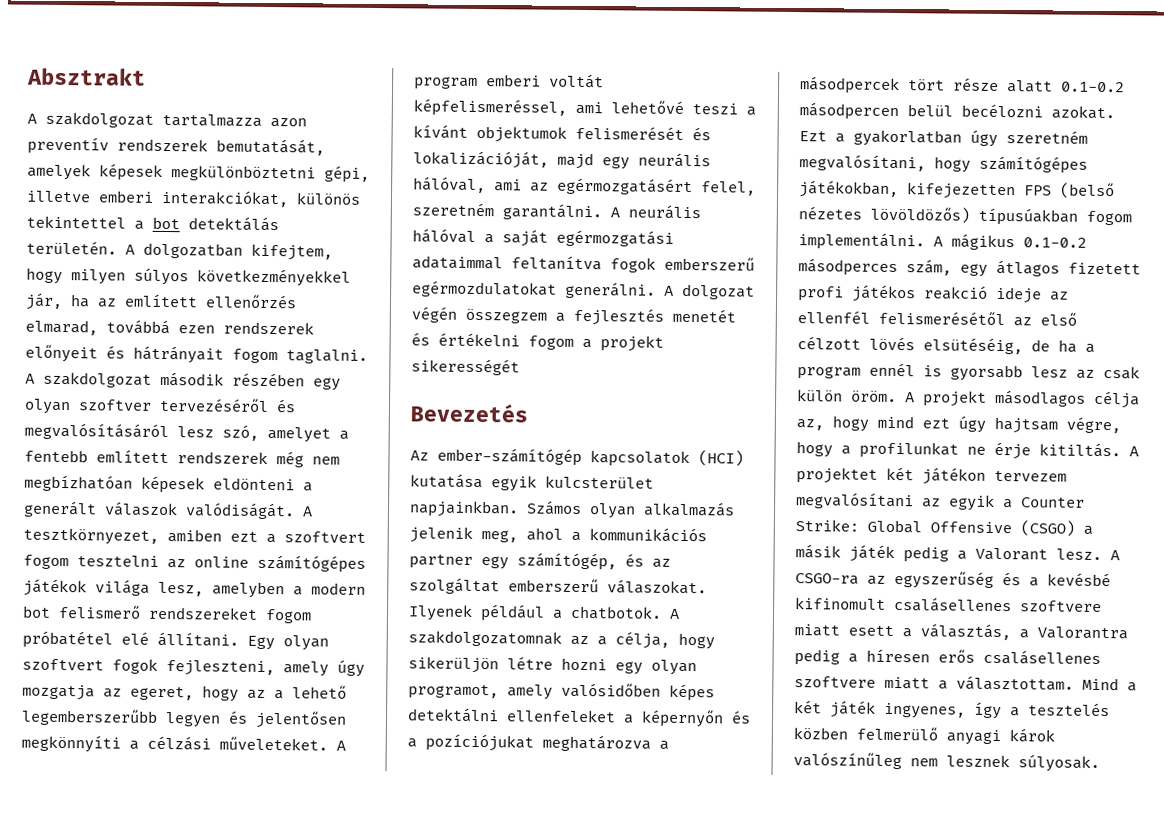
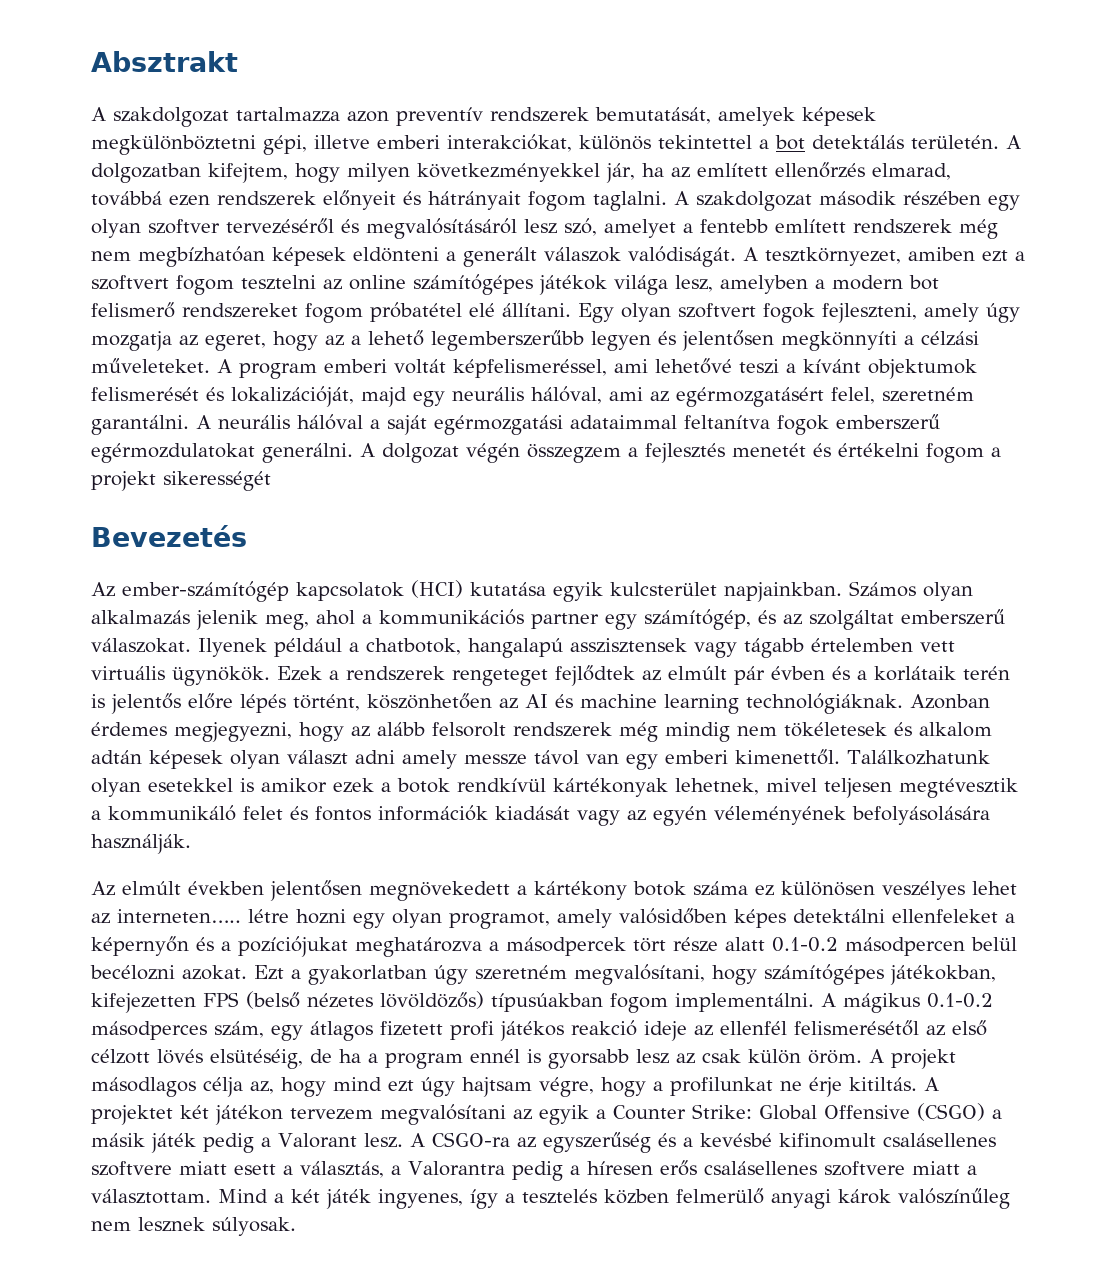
[134,267,189,286] súlyos -> (410, 172) none
[570,605,680,620] [408,630,715,650] [408,656,499,674] chatbotok. A szakdolgozatomnak az a célja, hogy sikerüljön -> [366,638,955,658] [91,665,1010,686] [91,693,990,714] [91,722,992,742] [91,749,990,770] [91,778,1018,798] [91,805,990,826] [91,834,191,854] [91,880,1017,901] [91,909,241,924] chatbotok, hangalapú asszisztensek vagy tágabb értelemben vett virtuális ügynökök. Ezek a rendszerek rengeteget fejlődtek az elmúlt pár évben és a korlátaik terén is jelentős előre lépés történt, köszönhetően az AI és machine learning technológiáknak. Azonban érdemes megjegyezni, hogy az alább felsorolt rendszerek még mindig nem tökéletesek és alkalom adtán képesek olyan választ adni amely messze távol van egy emberi kimenettől. Találkozhatunk olyan esetekkel is amikor ezek a botok rendkívül kártékonyak lehetnek, mivel teljesen megtévesztik a kommunikáló felet és fontos információk kiadását vagy az egyén véleményének befolyásolására használják. // Az elmúlt években jelentősen megnövekedett a kártékony botok száma ez különösen veszélyes lehet az interneten…..

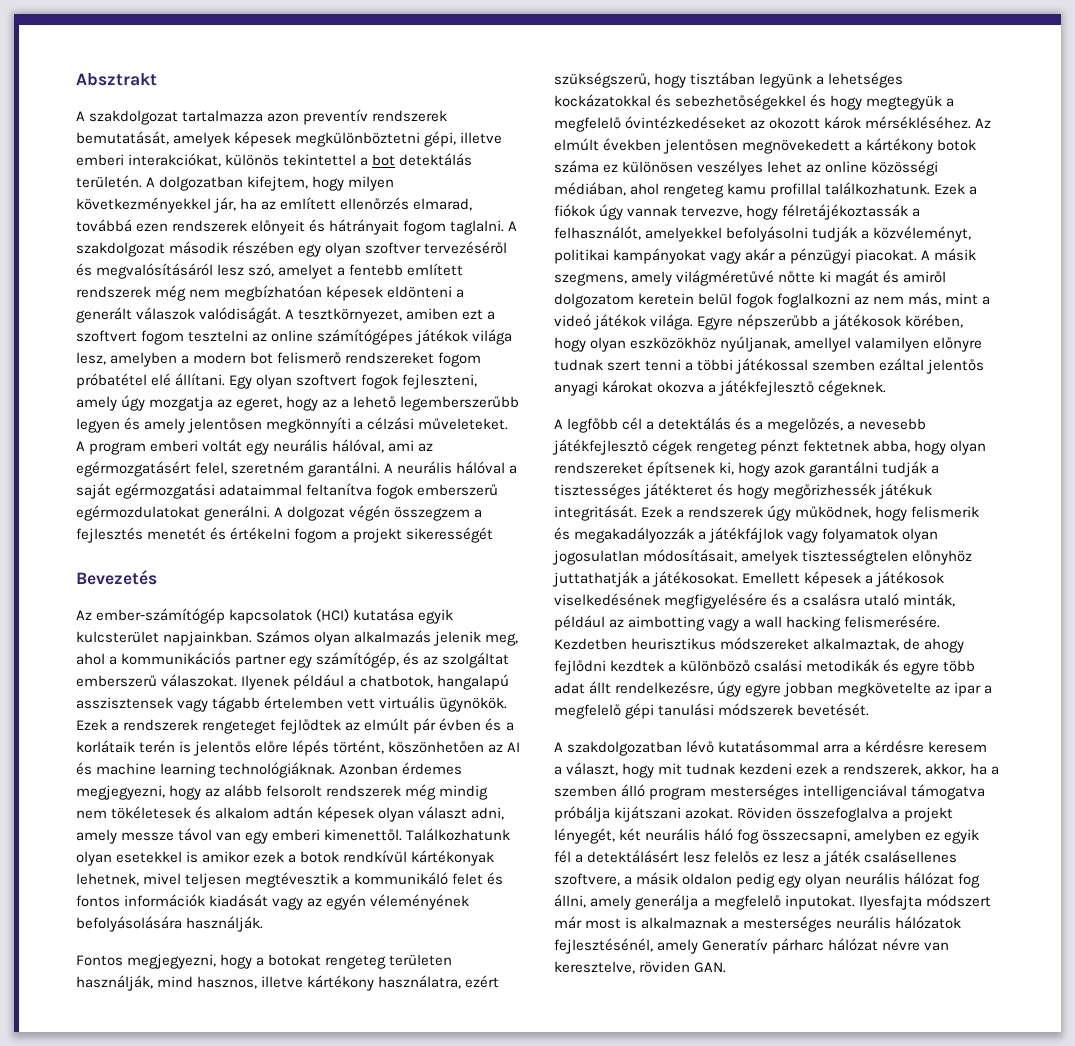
(676, 338) none -> [144,418,186,433] amely
[453,358,977,379] [91,386,407,407] képfelismeréssel, ami lehetővé teszi a kívánt objektumok felismerését és lokalizációját, majd -> (243, 445) none
[355,750,395,764] adni -> [471,807,505,820] adni,
(191, 844) none -> [76,954,453,969] [76,975,500,991] [554,72,904,88] [554,94,955,110] [554,116,972,132] Fontos megjegyezni, hogy a botokat rengeteg területen használják, mind hasznos, illetve kártékony használatra, ezért szükségszerű, hogy tisztában legyünk a lehetséges kockázatokkal és sebezhetőségekkel és hogy megtegyük a megfelelő óvintézkedéseket az okozott károk mérsékléséhez.
[117,908,1015,929] [91,936,1017,957] [90,964,996,985] [91,991,993,1013] [91,1020,987,1041] [91,1049,956,1069] [91,1077,939,1097] [91,1103,1002,1125] [91,1132,996,1153] [91,1160,977,1181] [91,1188,1010,1209] [91,1217,296,1236] interneten….. létre hozni egy olyan programot, amely valósidőben képes detektálni ellenfeleket a képernyőn és a pozíciójukat meghatározva a másodpercek tört része alatt 0.1-0.2 másodpercen belül becélozni azokat. Ezt a gyakorlatban úgy szeretném megvalósítani, hogy számítógépes játékokban, kifejezetten FPS (belső nézetes lövöldözős) típusúakban fogom implementálni. A mágikus 0.1-0.2 másodperces szám, egy átlagos fizetett profi játékos reakció ideje az ellenfél felismerésétől az első célzott lövés elsütéséig, de ha a program ennél is gyorsabb lesz az csak külön öröm. A projekt másodlagos célja az, hogy mind ezt úgy hajtsam végre, hogy a profilunkat ne érje kitiltás. A projektet két játékon tervezem megvalósítani az egyik a Counter Strike: Global Offensive (CSGO) a másik játék pedig a Valorant lesz. A CSGO-ra az egyszerűség és a kevésbé kifinomult csalásellenes szoftvere miatt esett a választás, a Valorantra pedig a híresen erős csalásellenes szoftvere miatt a választottam. Mind a két játék ingyenes, így a tesztelés közben felmerülő anyagi károk valószínűleg nem lesznek súlyosak. -> [825,160,939,176] [554,182,978,198] [554,204,921,220] [554,226,972,242] [554,248,977,264] [554,270,947,286] [554,292,991,308] [554,314,964,330] [554,336,983,352] [554,358,985,374] [554,380,887,396] [554,417,927,433] [552,439,987,455] [554,461,940,477] [554,483,933,499] [554,505,980,521] [554,527,939,543] [552,549,973,565] [552,571,945,587] [554,593,956,609] [554,615,941,631] [554,637,965,653] [554,659,976,675] [554,681,993,697] [554,703,870,719] [554,740,988,756] [554,762,999,778] [554,784,986,800] [554,806,954,822] [554,828,980,844] [554,850,958,866] [554,872,981,888] [554,894,992,910] [554,916,962,932] [554,938,950,954] [554,961,727,974] online közösségi médiában, ahol rengeteg kamu profillal találkozhatunk. Ezek a fiókok úgy vannak tervezve, hogy félretájékoztassák a felhasználót, amelyekkel befolyásolni tudják a közvéleményt, politikai kampányokat vagy akár a pénzügyi piacokat. A másik szegmens, amely világméretűvé nőtte ki magát és amiről dolgozatom keretein belül fogok foglalkozni az nem más, mint a videó játékok világa. Egyre népszerűbb a játékosok körében, hogy olyan eszközökhöz nyúljanak, amellyel valamilyen előnyre tudnak szert tenni a többi játékossal szemben ezáltal jelentős anyagi károkat okozva a játékfejlesztő cégeknek. // A legfőbb cél a detektálás és a megelőzés, a nevesebb játékfejlesztő cégek rengeteg pénzt fektetnek abba, hogy olyan rendszereket építsenek ki, hogy azok garantálni tudják a tisztességes játékteret és hogy megőrizhessék játékuk integritását. Ezek a rendszerek úgy működnek, hogy felismerik és megakadályozzák a játékfájlok vagy folyamatok olyan jogosulatlan módosításait, amelyek tisztességtelen előnyhöz juttathatják a játékosokat. Emellett képesek a játékosok viselkedésének megfigyelésére és a csalásra utaló minták, például az aimbotting vagy a wall hacking felismerésére. Kezdetben heurisztikus módszereket alkalmaztak, de ahogy fejlődni kezdtek a különböző csalási metodikák és egyre több adat állt rendelkezésre, úgy egyre jobban megkövetelte az ipar a megfelelő gépi tanulási módszerek bevetését. // A szakdolgozatban lévő kutatásommal arra a kérdésre keresem a választ, hogy mit tudnak kezdeni ezek a rendszerek, akkor, ha a szemben álló program mesterséges intelligenciával támogatva próbálja kijátszani azokat. Röviden összefoglalva a projekt lényegét, két neurális háló fog összecsapni, amelyben ez egyik fél a detektálásért lesz felelős ez lesz a játék csalásellenes szoftvere, a másik oldalon pedig egy olyan neurális hálózat fog állni, amely generálja a megfelelő inputokat. Ilyesfajta módszert már most is alkalmaznak a mesterséges neurális hálózatok fejlesztésénél, amely Generatív párharc hálózat névre van keresztelve, röviden GAN.

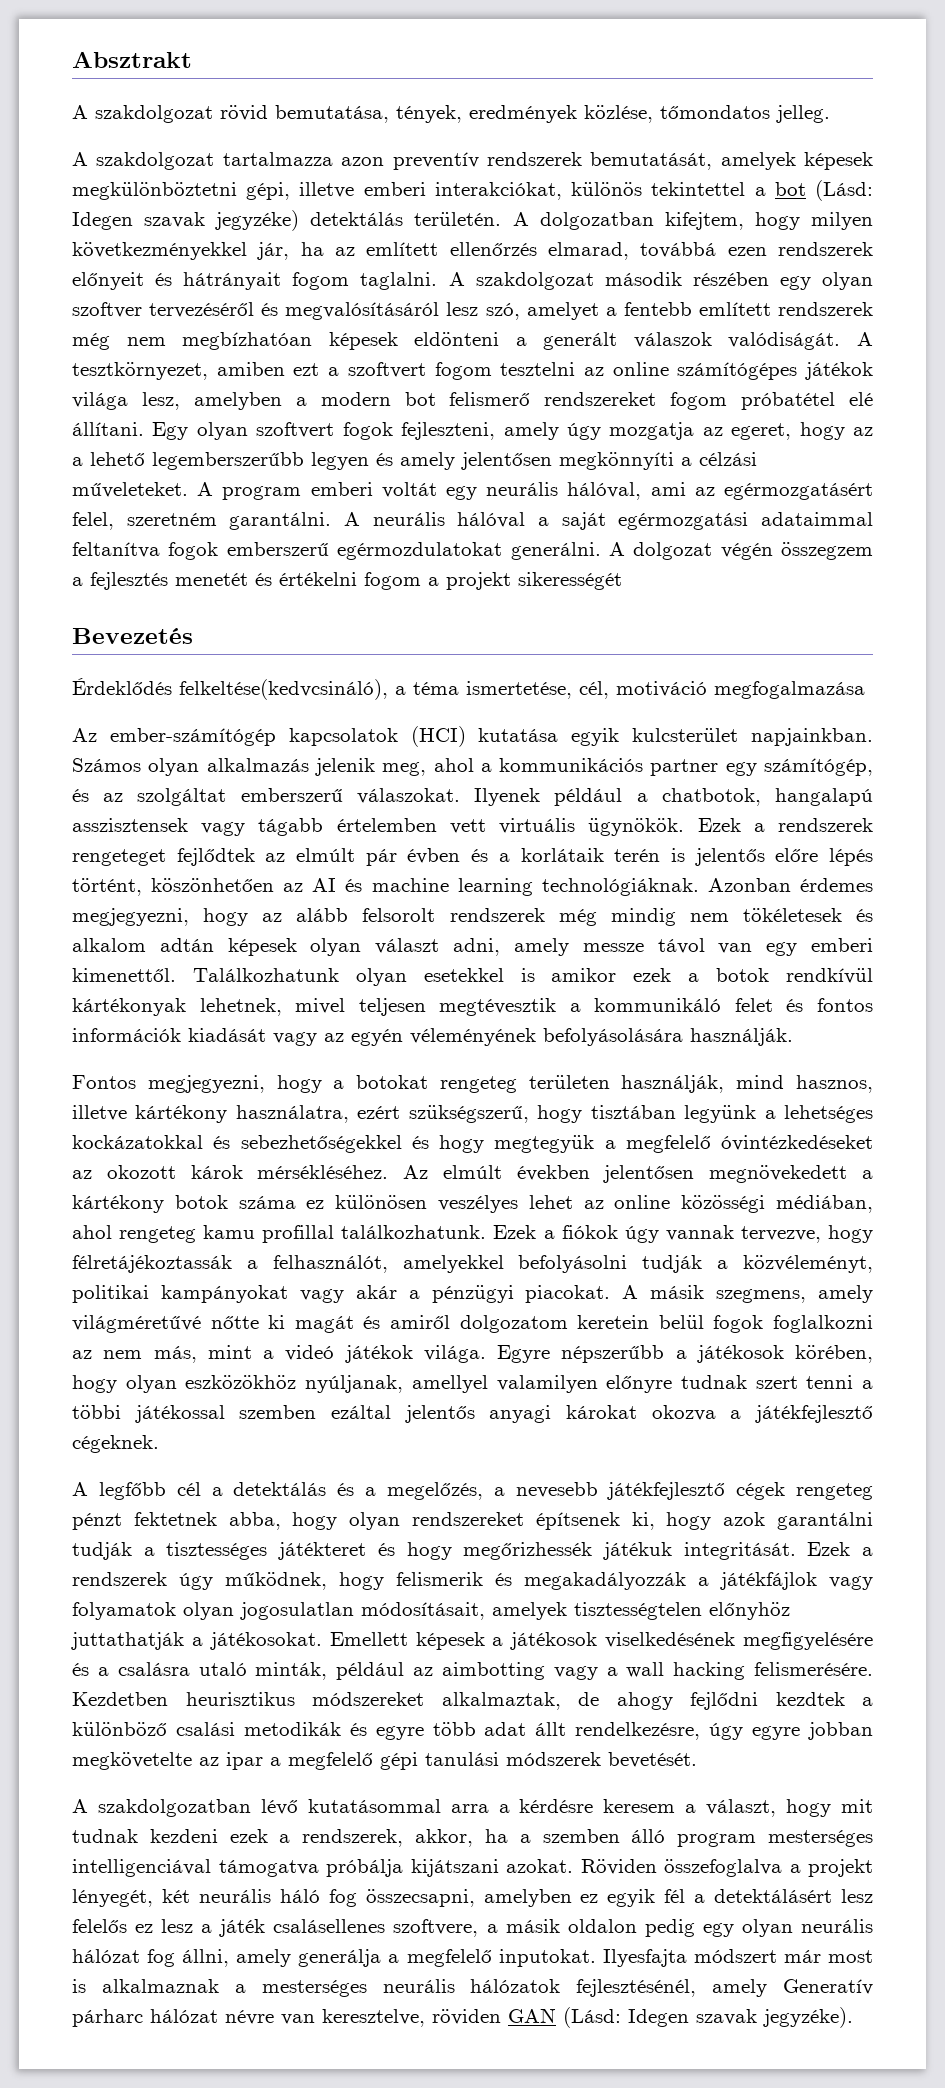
(157, 79) none -> [72,105,830,123] // A szakdolgozat rövid bemutatása, tények, eredmények közlése, tőmondatos jelleg.
(396, 160) none -> [814,180,873,201] [72,210,300,231] (Lásd: Idegen szavak jegyzéke)
(157, 577) none -> [72,678,865,700] // Érdeklődés felkeltése(kedvcsináló), a téma ismertetése, cél, motiváció megfogalmazása
[694,962,727,973] GAN. -> [508,2007,853,2028] GAN (Lásd: Idegen szavak jegyzéke).

